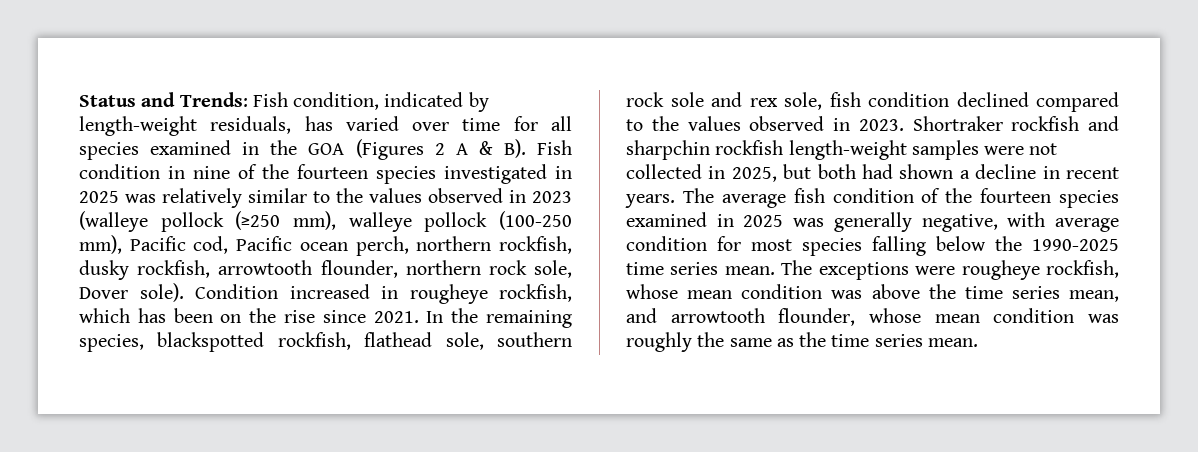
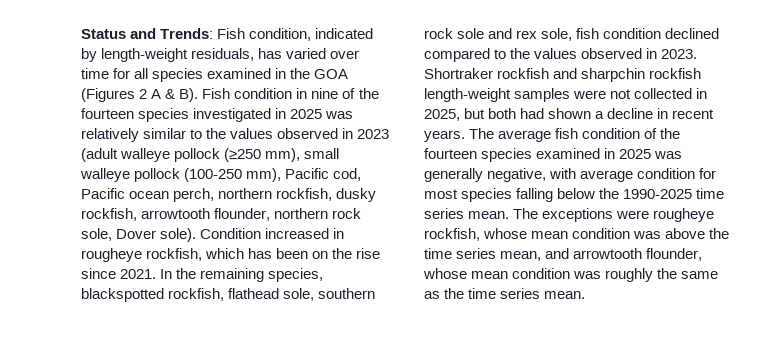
[79,211,148,232] (walleye -> [81,148,171,162] (adult walleye
(336, 220) none -> [304,148,340,159] small

